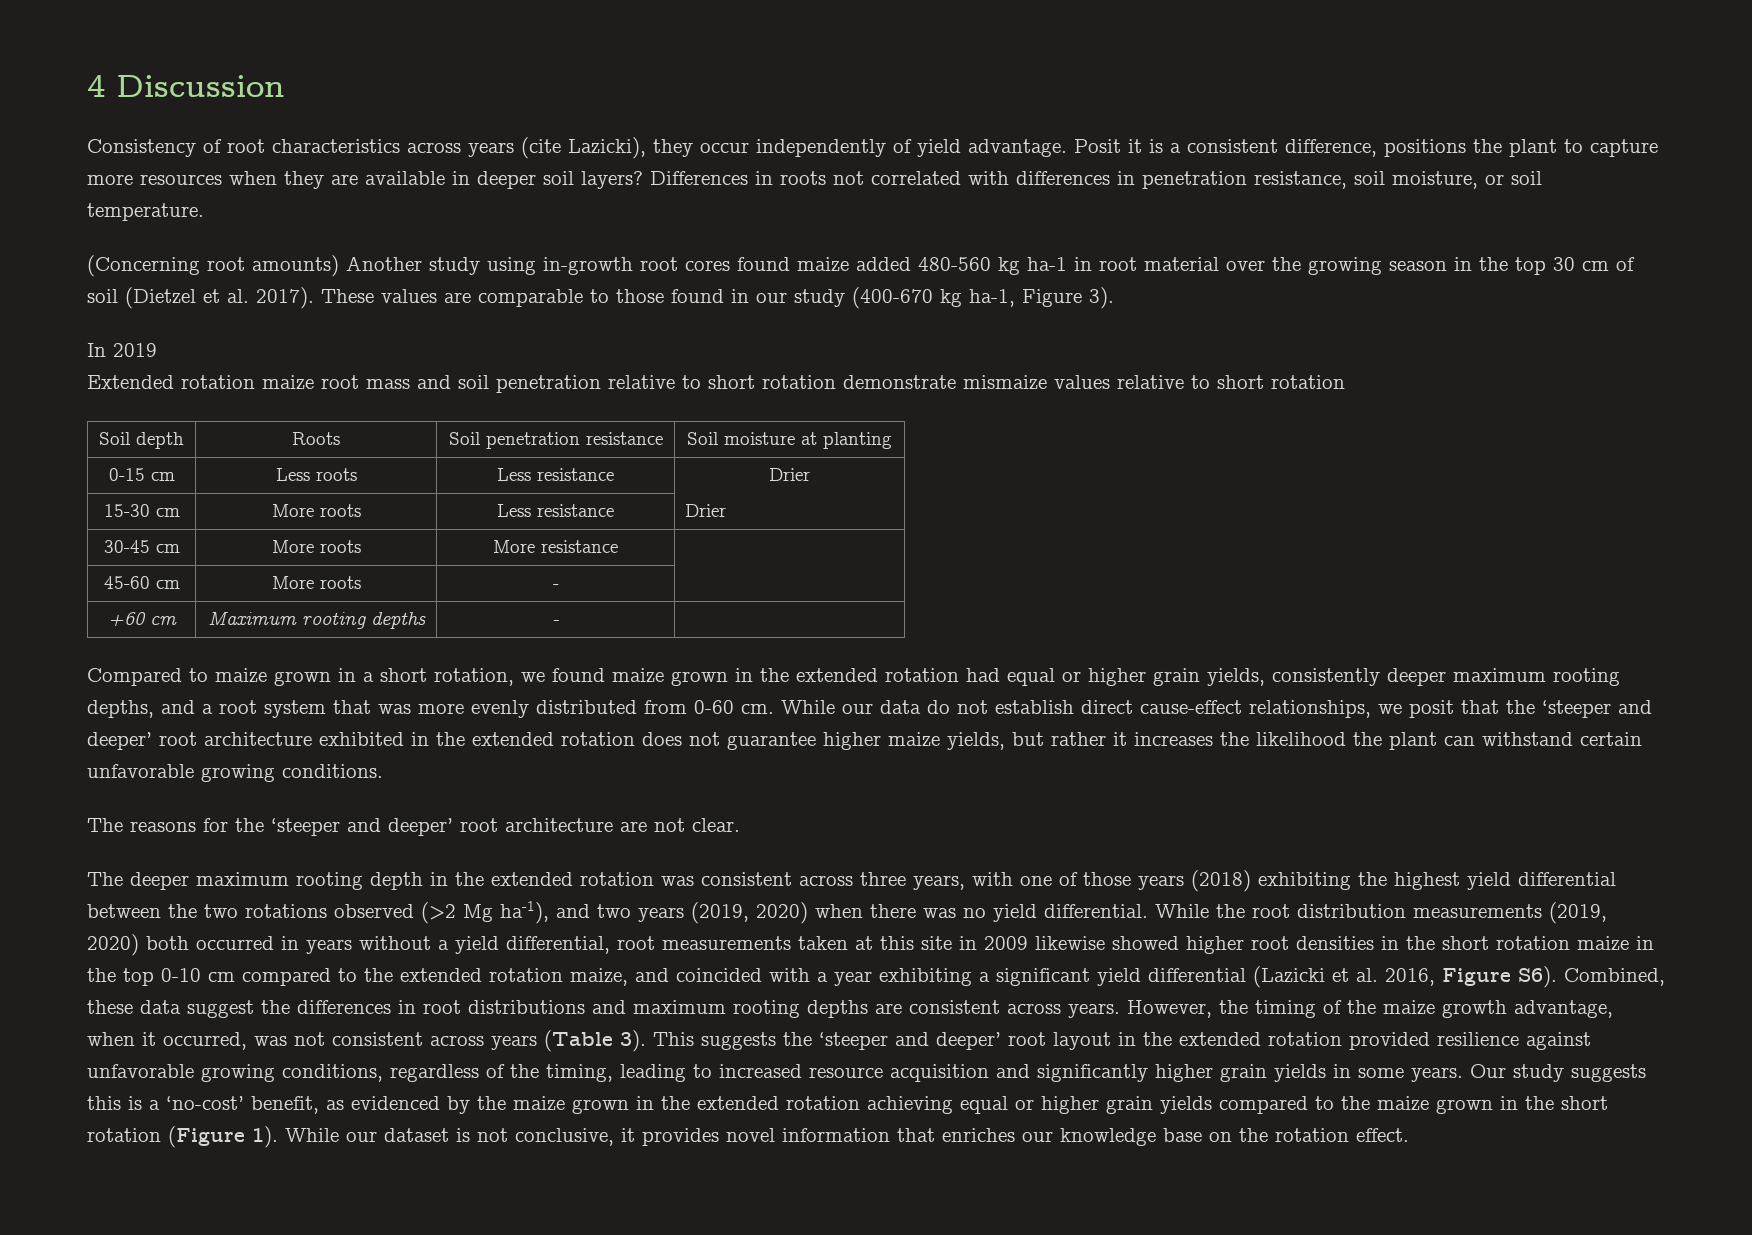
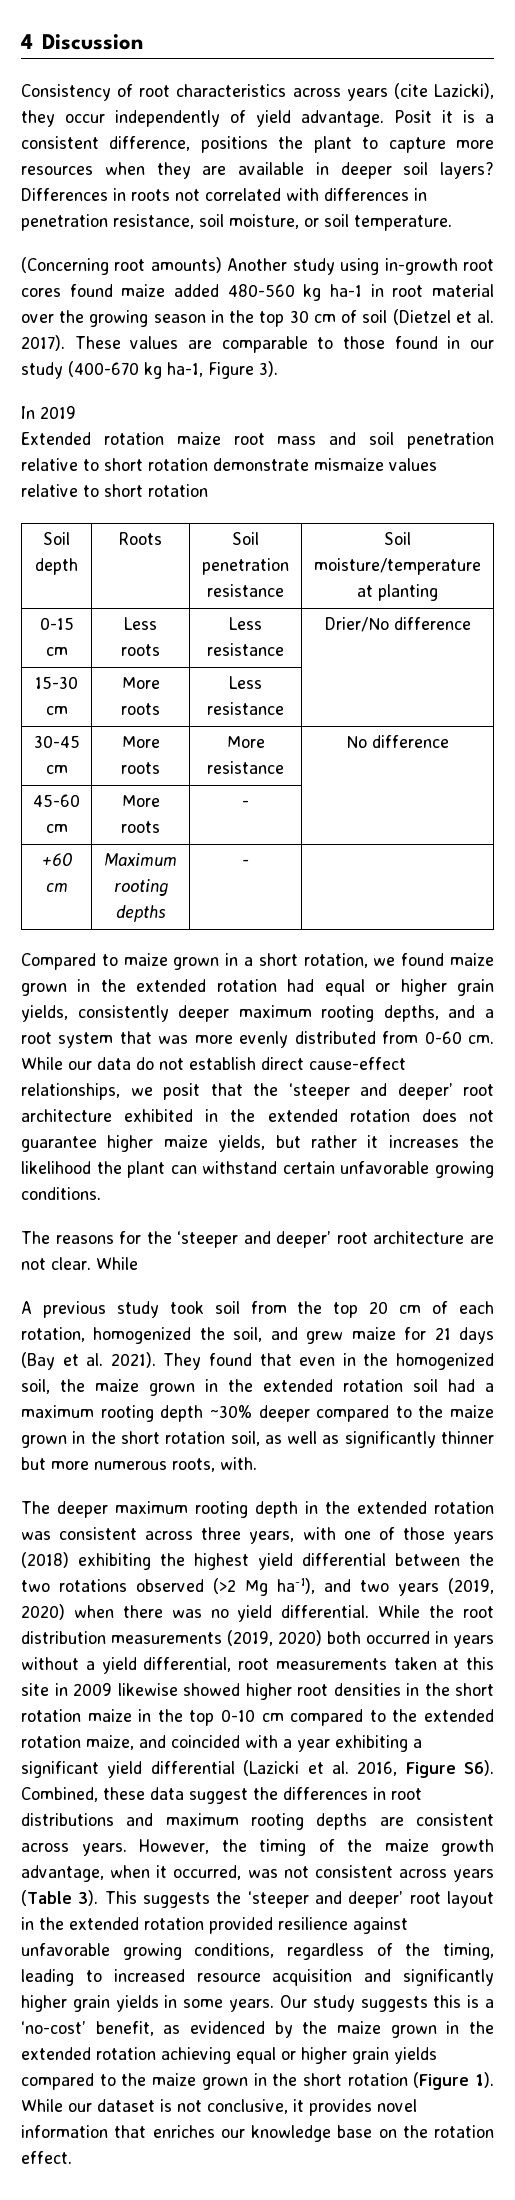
[724,432,795,445] moisture -> [314,558,481,575] moisture/temperature
[769,468,810,481] Drier -> [324,617,471,632] Drier/No difference
[685,504,727,517] Drier -> (284, 708) none
(618, 546) none -> [346,735,449,748] No difference
(740, 825) none -> [96,1257,138,1270] [21,1301,495,1318] [21,1327,495,1344] [21,1352,495,1370] [21,1379,494,1396] [21,1405,494,1422] [21,1431,495,1448] [21,1457,257,1472] While // A previous study took soil from the top 20 cm of each rotation, homogenized the soil, and grew maize for 21 days (Bay et al. 2021). They found that even in the homogenized soil, the maize grown in the extended rotation soil had a maximum rooting depth ~30% deeper compared to the maize grown in the short rotation soil, as well as significantly thinner but more numerous roots, with.

